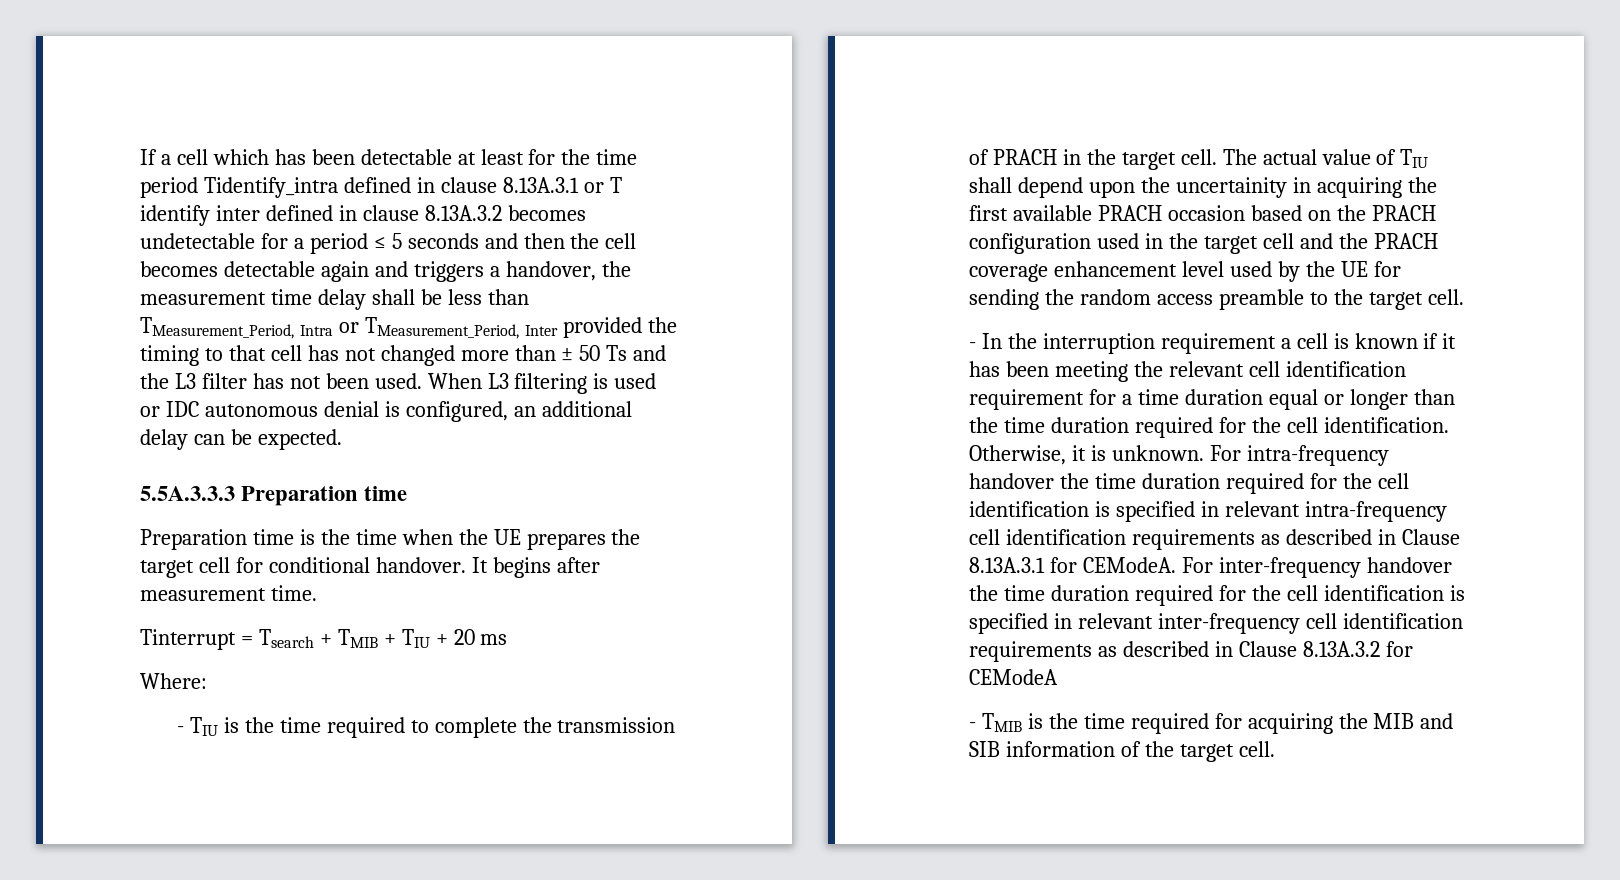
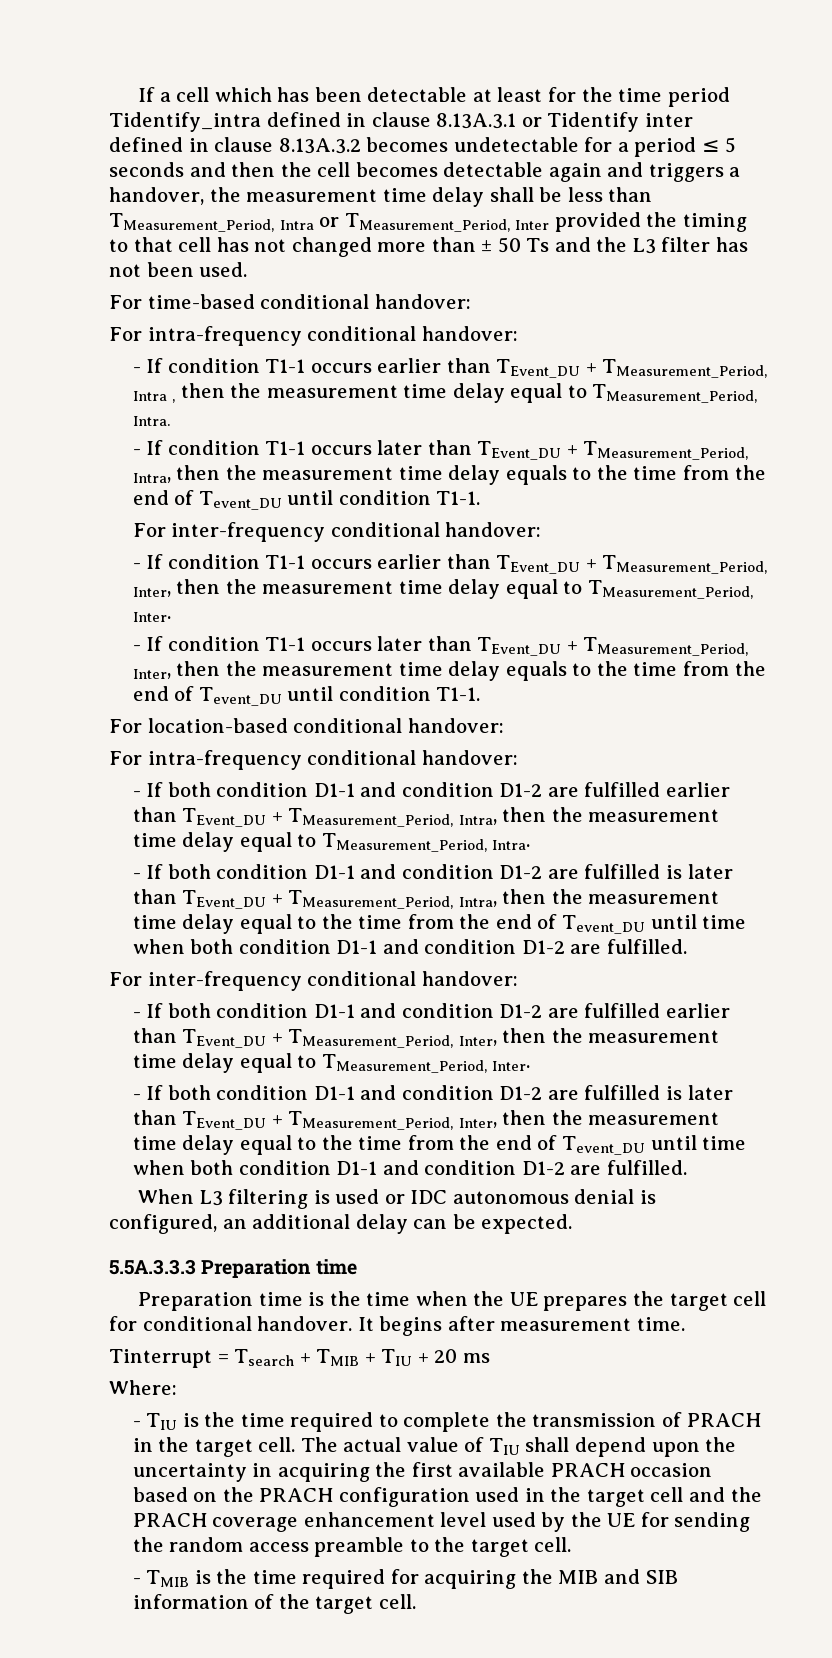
[609,177,622,193] [140,205,210,226] T identify -> [547,112,640,132] Tidentify
(422, 381) none -> [109,294,471,309] [109,326,518,346] [132,358,768,378] [132,391,176,403] [180,383,758,403] [132,416,170,426] [132,440,749,460] [132,465,766,485] [132,490,481,510] [132,522,542,542] [132,554,768,574] [132,579,753,599] [132,612,171,622] [132,636,749,656] [132,661,766,681] [132,686,481,706] [109,718,504,733] [109,750,518,770] [132,782,730,797] [132,807,720,827] [132,832,531,852] [132,864,733,879] [132,889,720,909] [132,914,747,934] [132,939,687,954] [109,971,518,991] [132,1003,730,1018] [132,1028,720,1048] [132,1053,531,1073] [132,1085,733,1100] [132,1110,720,1130] [132,1135,747,1155] [132,1160,687,1175] // For time-based conditional handover: // For intra-frequency conditional handover: // - If condition T1-1 occurs earlier than TEvent_DU + TMeasurement_Period, Intra , then the measurement time delay equal to TMeasurement_Period, Intra. // - If condition T1-1 occurs later than TEvent_DU + TMeasurement_Period, Intra, then the measurement time delay equals to the time from the end of Tevent_DU until condition T1-1. // For inter-frequency conditional handover: // - If condition T1-1 occurs earlier than TEvent_DU + TMeasurement_Period, Inter, then the measurement time delay equal to TMeasurement_Period, Inter. // - If condition T1-1 occurs later than TEvent_DU + TMeasurement_Period, Inter, then the measurement time delay equals to the time from the end of Tevent_DU until condition T1-1. // For location-based conditional handover: // For intra-frequency conditional handover: // - If both condition D1-1 and condition D1-2 are fulfilled earlier than TEvent_DU + TMeasurement_Period, Intra, then the measurement time delay equal to TMeasurement_Period, Intra. // - If both condition D1-1 and condition D1-2 are fulfilled is later than TEvent_DU + TMeasurement_Period, Intra, then the measurement time delay equal to the time from the end of Tevent_DU until time when both condition D1-1 and condition D1-2 are fulfilled. // For inter-frequency conditional handover: // - If both condition D1-1 and condition D1-2 are fulfilled earlier than TEvent_DU + TMeasurement_Period, Inter, then the measurement time delay equal to TMeasurement_Period, Inter. // - If both condition D1-1 and condition D1-2 are fulfilled is later than TEvent_DU + TMeasurement_Period, Inter, then the measurement time delay equal to the time from the end of Tevent_DU until time when both condition D1-1 and condition D1-2 are fulfilled. //
[1175,177,1287,198] uncertainity -> [132,1463,247,1482] uncertainty
[968,333,1457,354] [968,361,1406,382] [968,389,1455,410] [968,417,1449,438] [968,445,1389,466] [968,473,1409,494] [968,501,1447,522] [968,529,1460,550] [968,557,1452,578] [968,585,1465,606] [968,613,1463,634] [968,641,1413,662] [968,669,1058,685] // - In the interruption requirement a cell is known if it has been meeting the relevant cell identification requirement for a time duration equal or longer than the time duration required for the cell identification. Otherwise, it is unknown. For intra-frequency handover the time duration required for the cell identification is specified in relevant intra-frequency cell identification requirements as described in Clause 8.13A.3.1 for CEModeA. For inter-frequency handover the time duration required for the cell identification is specified in relevant inter-frequency cell identification requirements as described in Clause 8.13A.3.2 for CEModeA -> (572, 1544) none

